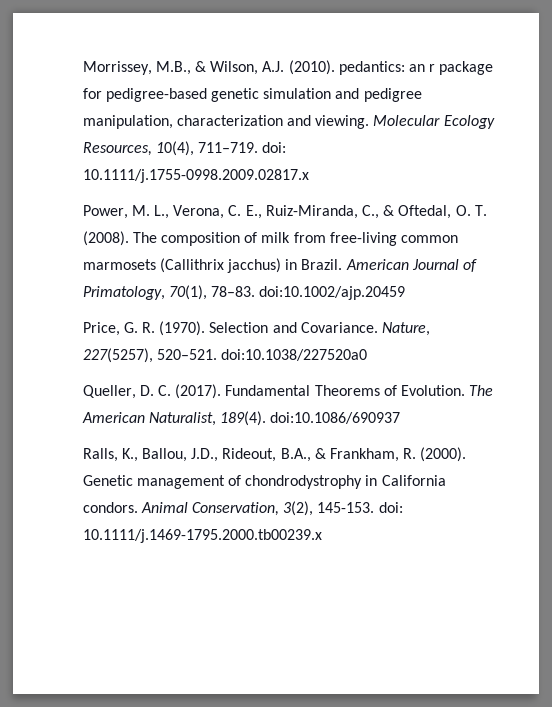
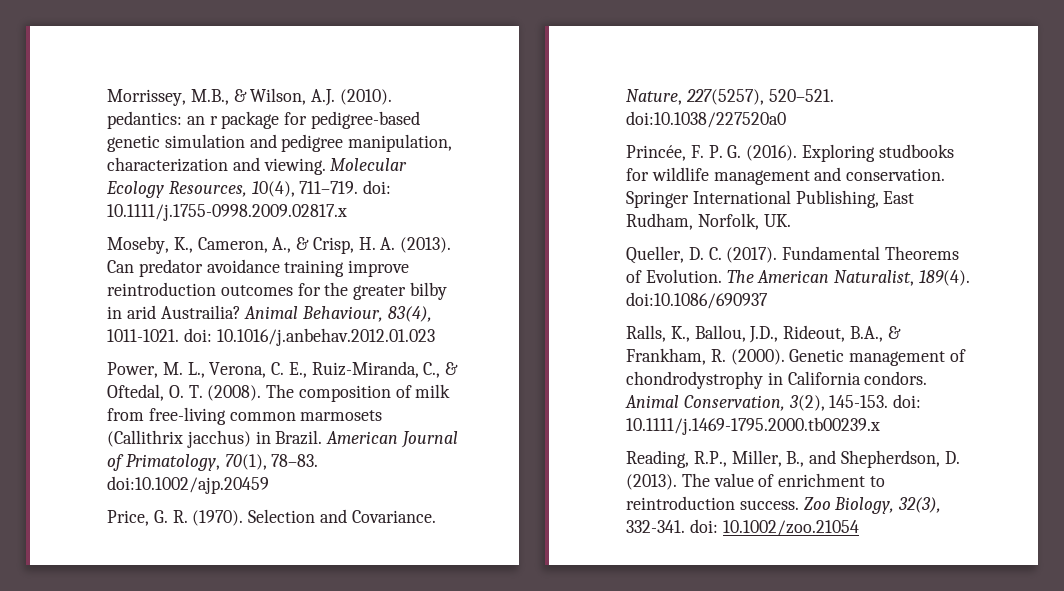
(309, 176) none -> [107,236,452,254] [107,259,410,277] [107,282,447,300] [107,305,432,322] [107,328,435,346] // Moseby, K., Cameron, A., & Crisp, H. A. (2013). Can predator avoidance training improve reintroduction outcomes for the greater bilby in arid Austrailia? Animal Behaviour, 83(4), 1011-1021. doi: 10.1016/j.anbehav.2012.01.023
(368, 355) none -> [626,144,954,162] [626,167,946,185] [626,190,915,208] [626,213,791,230] // Princée, F. P. G. (2016). Exploring studbooks for wildlife management and conservation. Springer International Publishing, East Rudham, Norfolk, UK.
(322, 536) none -> [626,450,960,468] [626,473,885,490] [626,496,942,514] [626,519,859,536] // Reading, R.P., Miller, B., and Shepherdson, D. (2013). The value of enrichment to reintroduction success. Zoo Biology, 32(3), 332-341. doi: 10.1002/zoo.21054

